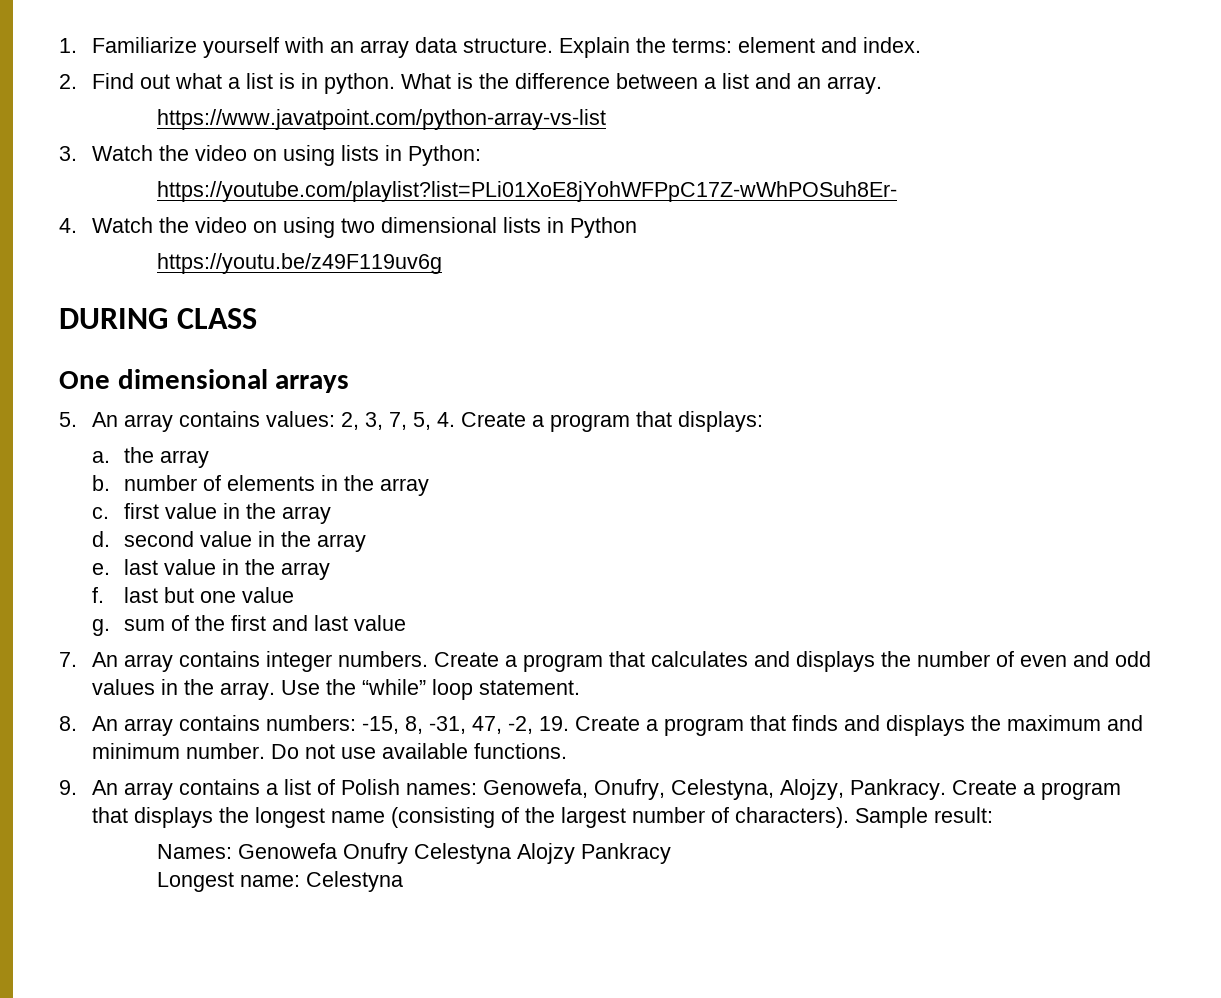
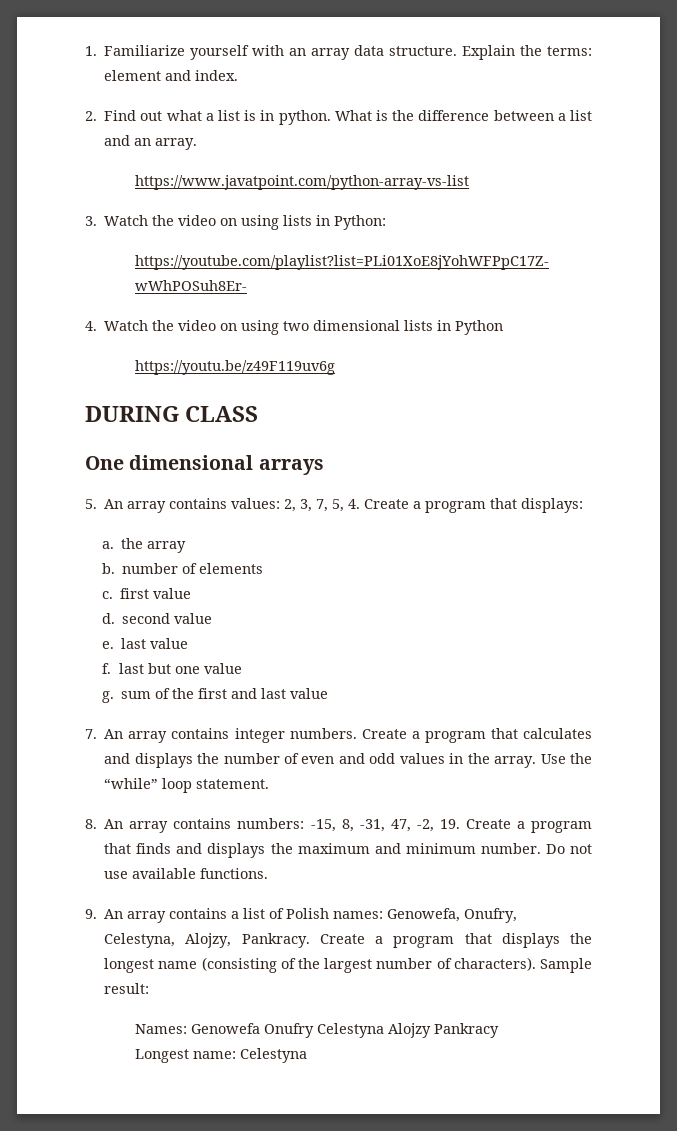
[321,475,430,496] in the array -> (264, 568) none
[223,503,332,524] in the array -> (192, 593) none
[258,531,367,552] in the array -> (213, 618) none
[222,559,331,580] in the array -> (189, 643) none

